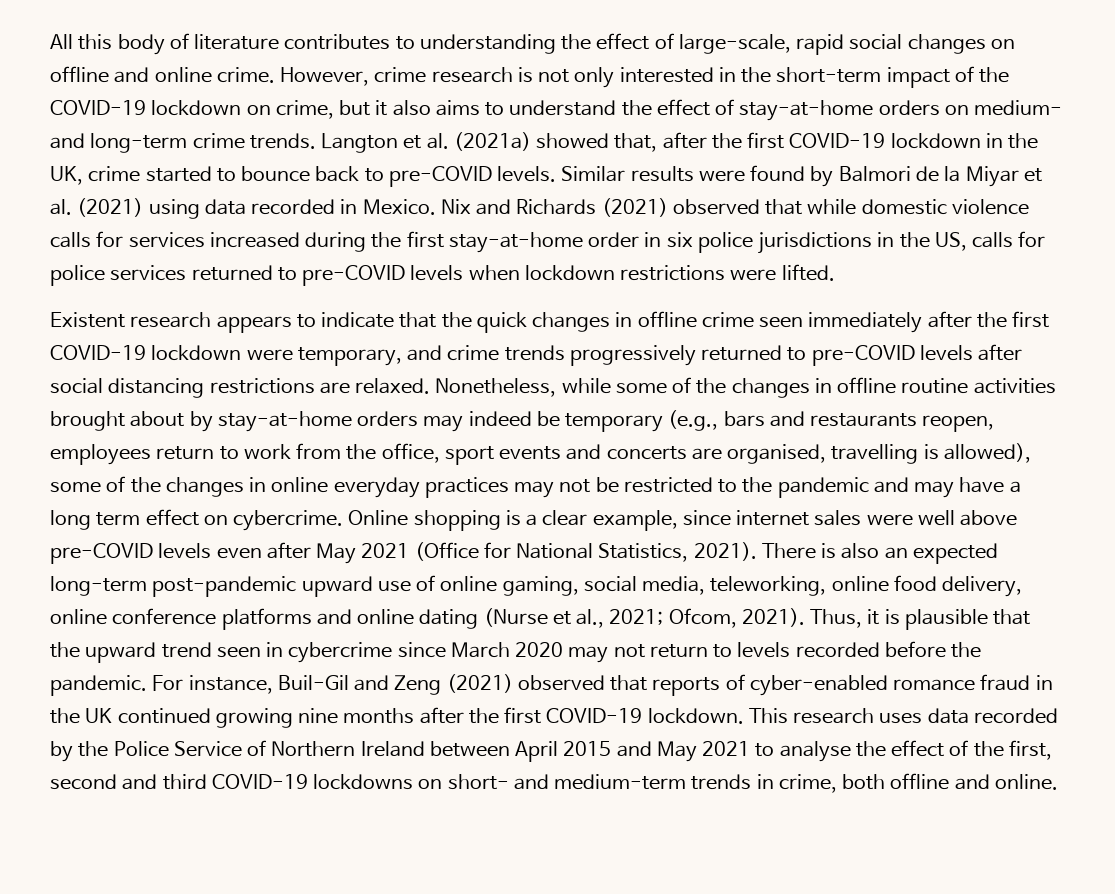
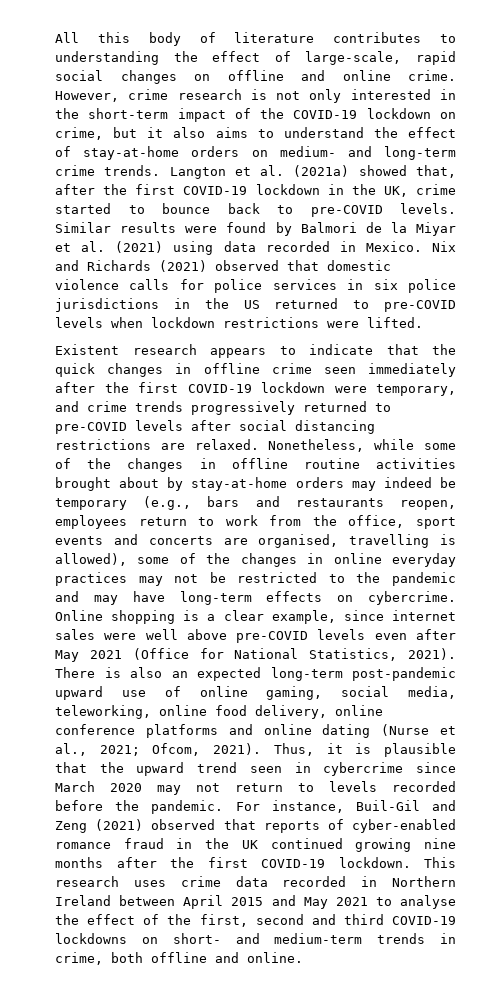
[807,199,857,215] while -> (319, 265) none
[128,231,640,253] services increased during the first stay-at-home order -> [214,279,337,293] police services
[934,231,1046,251] [50,265,187,286] US, calls for police services -> [243,300,260,309] US
[1009,481,1021,493] [50,509,199,530] a long term effect -> [179,591,323,605] long-term effects
[927,708,1058,724] [50,740,267,762] data recorded by the Police Service of -> [180,876,378,887] crime data recorded in

